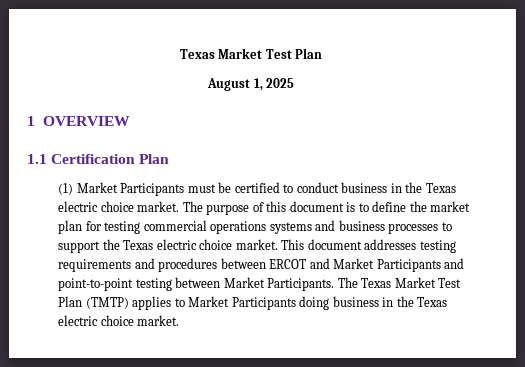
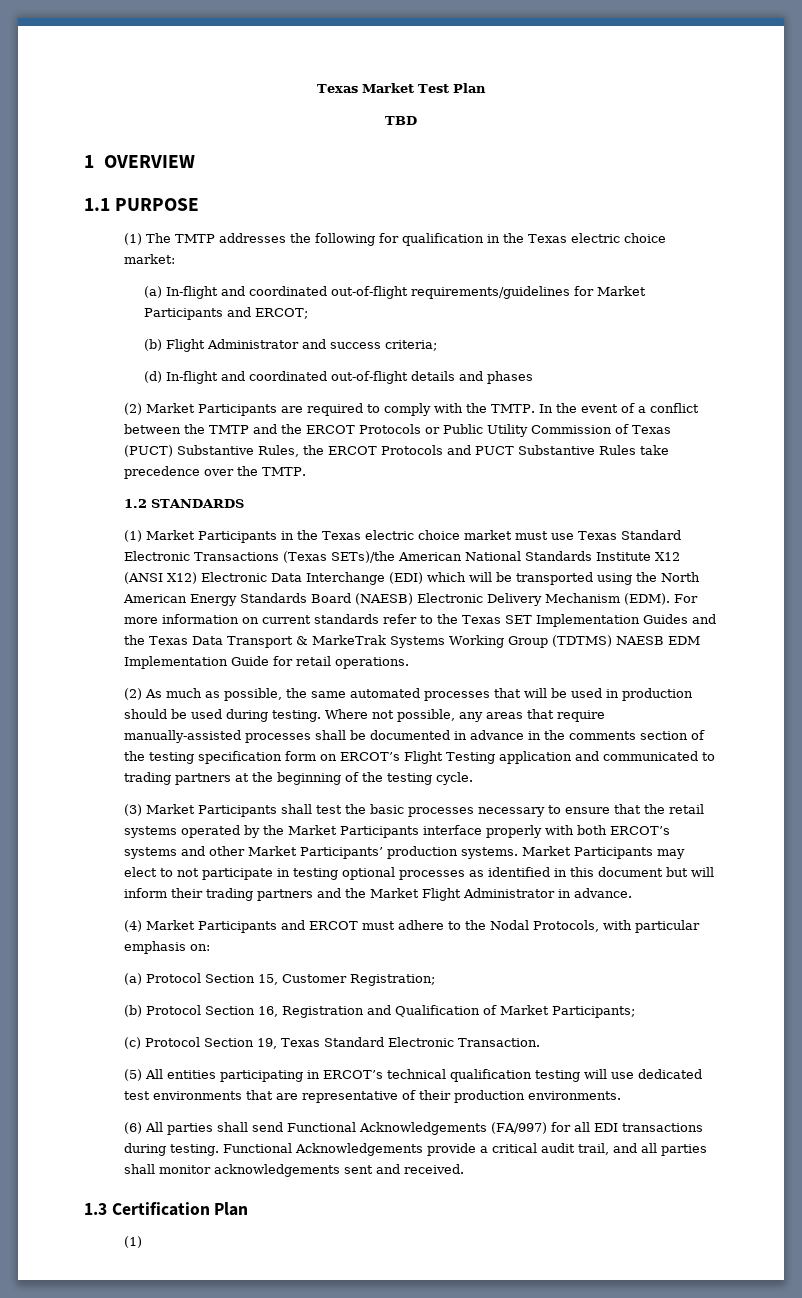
[206,78,295,91] August 1, 2025 -> [385,116,417,125] TBD
[51,154,170,164] [58,182,456,196] [58,201,471,215] [58,220,452,234] [58,239,456,253] [58,258,465,272] [58,277,462,291] [58,296,448,310] [58,315,180,326] Certification Plan // (1) Market Participants must be certified to conduct business in the Texas electric choice market. The purpose of this document is to define the market plan for testing commercial operations systems and business processes to support the Texas electric choice market. This document addresses testing requirements and procedures between ERCOT and Market Participants and point-to-point testing between Market Participants. The Texas Market Test Plan (TMTP) applies to Market Participants doing business in the Texas electric choice market. -> [115,198,200,211] [124,233,667,246] [124,254,176,264] [144,286,647,299] [144,307,309,320] [144,339,438,352] [144,371,534,384] [124,403,699,416] [124,424,672,437] [124,445,670,457] [124,466,307,479] [124,499,245,508] [124,530,682,543] [124,551,681,563] [124,572,701,585] [123,593,699,606] [124,614,717,627] [124,635,701,648] [124,656,410,669] [124,688,694,701] [124,709,606,722] [124,730,706,743] [124,751,716,764] [124,772,474,785] [124,804,705,817] [124,825,671,838] [124,846,686,859] [124,867,715,880] [124,888,633,901] [124,920,701,933] [124,941,211,954] [124,973,436,986] [124,1005,636,1018] [124,1037,541,1049] [124,1069,703,1082] [124,1090,622,1103] [124,1122,703,1135] [124,1143,708,1156] [124,1164,465,1177] [84,1202,249,1216] [124,1236,143,1248] PURPOSE // (1) The TMTP addresses the following for qualification in the Texas electric choice market: // (a) In-flight and coordinated out-of-flight requirements/guidelines for Market Participants and ERCOT; // (b) Flight Administrator and success criteria; // (d) In-flight and coordinated out-of-flight details and phases // (2) Market Participants are required to comply with the TMTP. In the event of a conflict between the TMTP and the ERCOT Protocols or Public Utility Commission of Texas (PUCT) Substantive Rules, the ERCOT Protocols and PUCT Substantive Rules take precedence over the TMTP. // 1.2 STANDARDS // (1) Market Participants in the Texas electric choice market must use Texas Standard Electronic Transactions (Texas SETs)/the American National Standards Institute X12 (ANSI X12) Electronic Data Interchange (EDI) which will be transported using the North American Energy Standards Board (NAESB) Electronic Delivery Mechanism (EDM). For more information on current standards refer to the Texas SET Implementation Guides and the Texas Data Transport & MarkeTrak Systems Working Group (TDTMS) NAESB EDM Implementation Guide for retail operations. // (2) As much as possible, the same automated processes that will be used in production should be used during testing. Where not possible, any areas that require manually-assisted processes shall be documented in advance in the comments section of the testing specification form on ERCOT’s Flight Testing application and communicated to trading partners at the beginning of the testing cycle. // (3) Market Participants shall test the basic processes necessary to ensure that the retail systems operated by the Market Participants interface properly with both ERCOT’s systems and other Market Participants’ production systems. Market Participants may elect to not participate in testing optional processes as identified in this document but will inform their trading partners and the Market Flight Administrator in advance. // (4) Market Participants and ERCOT must adhere to the Nodal Protocols, with particular emphasis on: // (a) Protocol Section 15, Customer Registration; // (b) Protocol Section 16, Registration and Qualification of Market Participants; // (c) Protocol Section 19, Texas Standard Electronic Transaction. // (5) All entities participating in ERCOT’s technical qualification testing will use dedicated test environments that are representative of their production environments. // (6) All parties shall send Functional Acknowledgements (FA/997) for all EDI transactions during testing. Functional Acknowledgements provide a critical audit trail, and all parties shall monitor acknowledgements sent and received. // 1.3 Certification Plan // (1)

